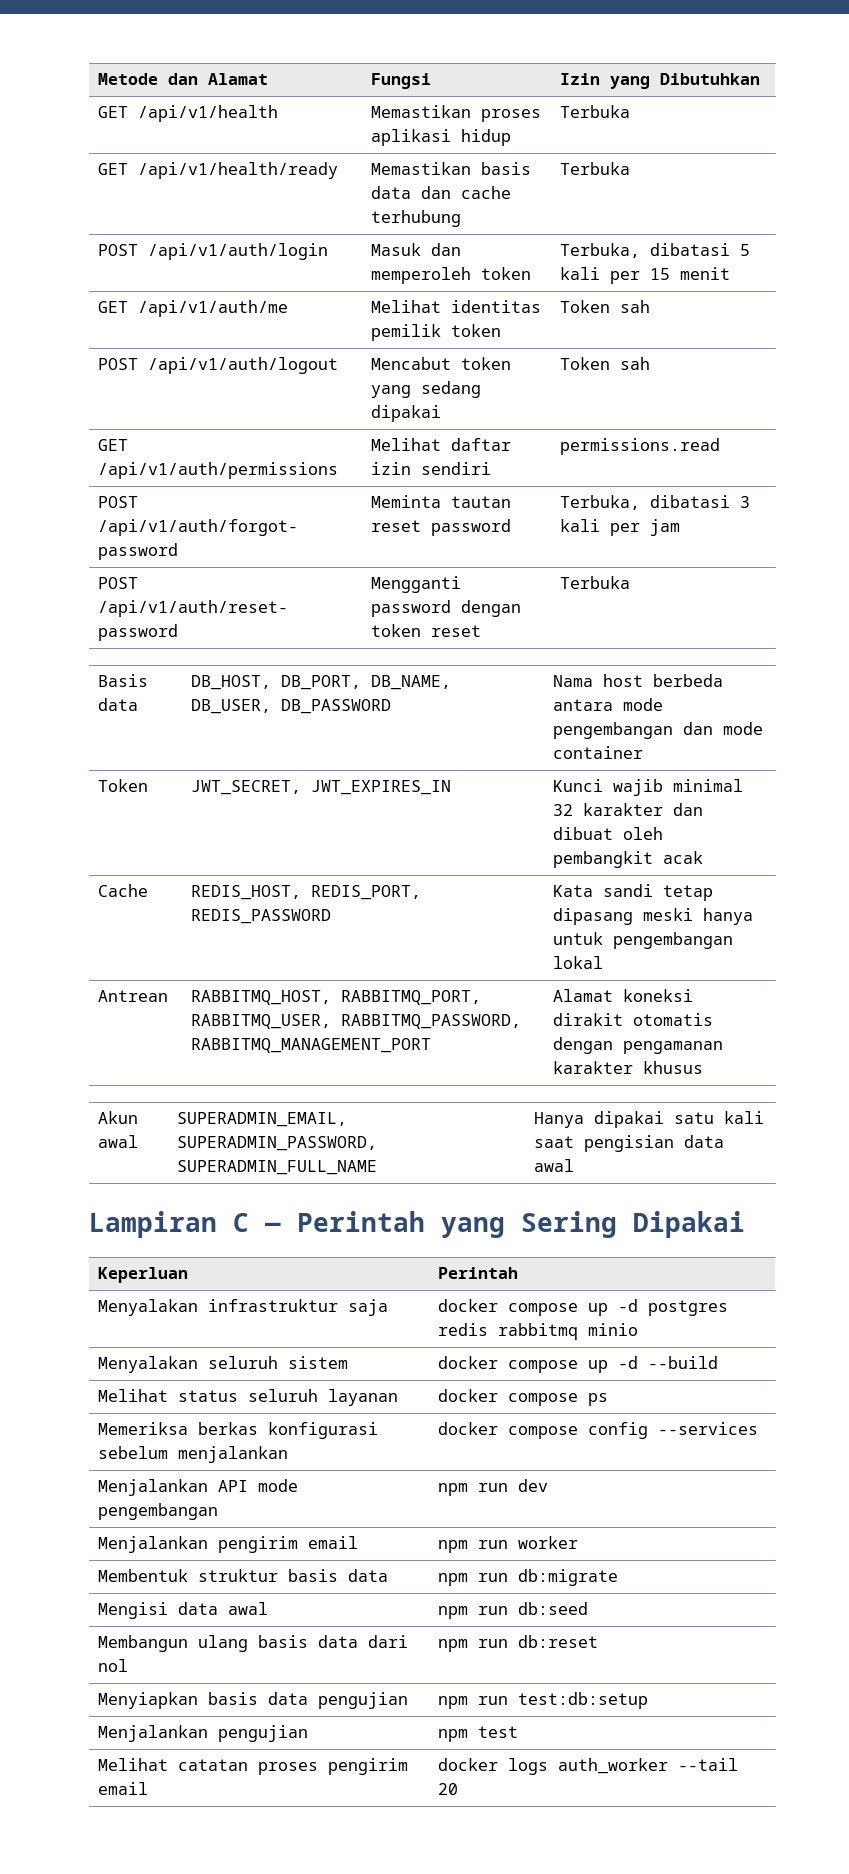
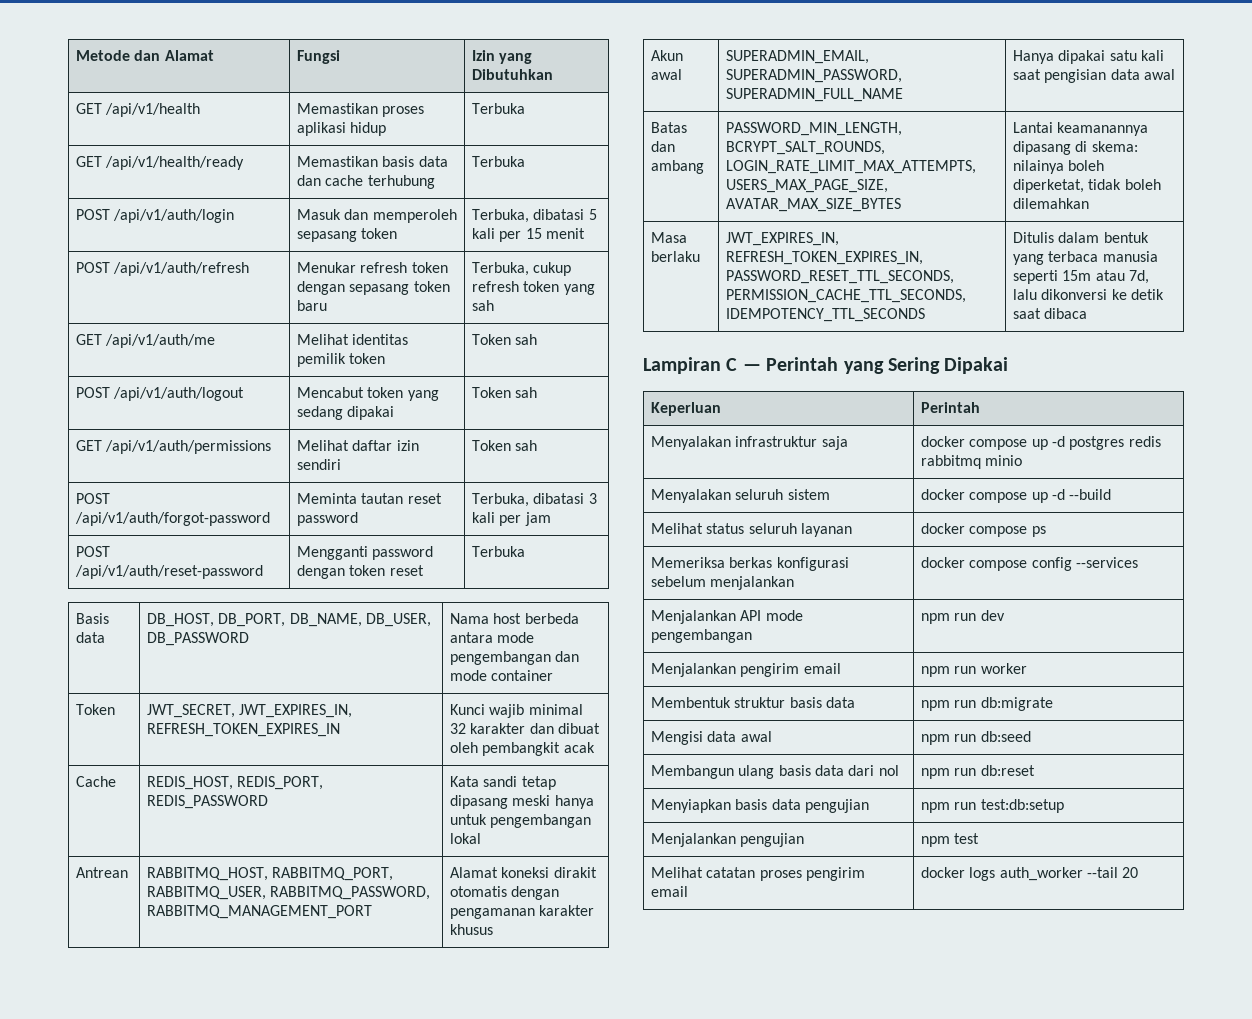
(472, 275) none -> [297,231,358,242] sepasang
(731, 273) none -> [76,262,250,276] [297,262,448,273] [297,281,450,295] [297,300,328,311] [472,262,572,276] [472,281,595,295] [472,300,495,311] // POST /api/v1/auth/refresh | Menukar refresh token dengan sepasang token baru | Terbuka, cukup refresh token yang sah
[560,438,721,455] permissions.read -> [472,440,538,451] Token sah
[311,780,452,795] JWT_EXPIRES_IN -> [239,704,353,718] [147,723,341,737] JWT_EXPIRES_IN, REFRESH_TOKEN_EXPIRES_IN
(575, 1165) none -> [651,122,688,133] [651,141,676,152] [651,160,705,174] [726,122,903,136] [726,141,886,155] [726,160,977,174] [726,179,889,193] [726,198,902,212] [1013,122,1149,136] [1013,141,1138,155] [1013,160,1105,174] [1013,179,1161,193] [1013,198,1090,209] [651,232,688,243] [651,251,701,262] [726,232,840,246] [726,251,924,265] [726,270,955,284] [726,289,967,303] [726,308,926,322] [1013,232,1149,243] [1013,251,1158,265] [1013,270,1150,284] [1013,289,1165,300] [1013,308,1088,319] // Batas dan ambang | PASSWORD_MIN_LENGTH, BCRYPT_SALT_ROUNDS, LOGIN_RATE_LIMIT_MAX_ATTEMPTS, USERS_MAX_PAGE_SIZE, AVATAR_MAX_SIZE_BYTES | Lantai keamanannya dipasang di skema: nilainya boleh diperketat, tidak boleh dilemahkan // Masa berlaku | JWT_EXPIRES_IN, REFRESH_TOKEN_EXPIRES_IN, PASSWORD_RESET_TTL_SECONDS, PERMISSION_CACHE_TTL_SECONDS, IDEMPOTENCY_TTL_SECONDS | Ditulis dalam bentuk yang terbaca manusia seperti 15m atau 7d, lalu dikonversi ke detik saat dibaca

